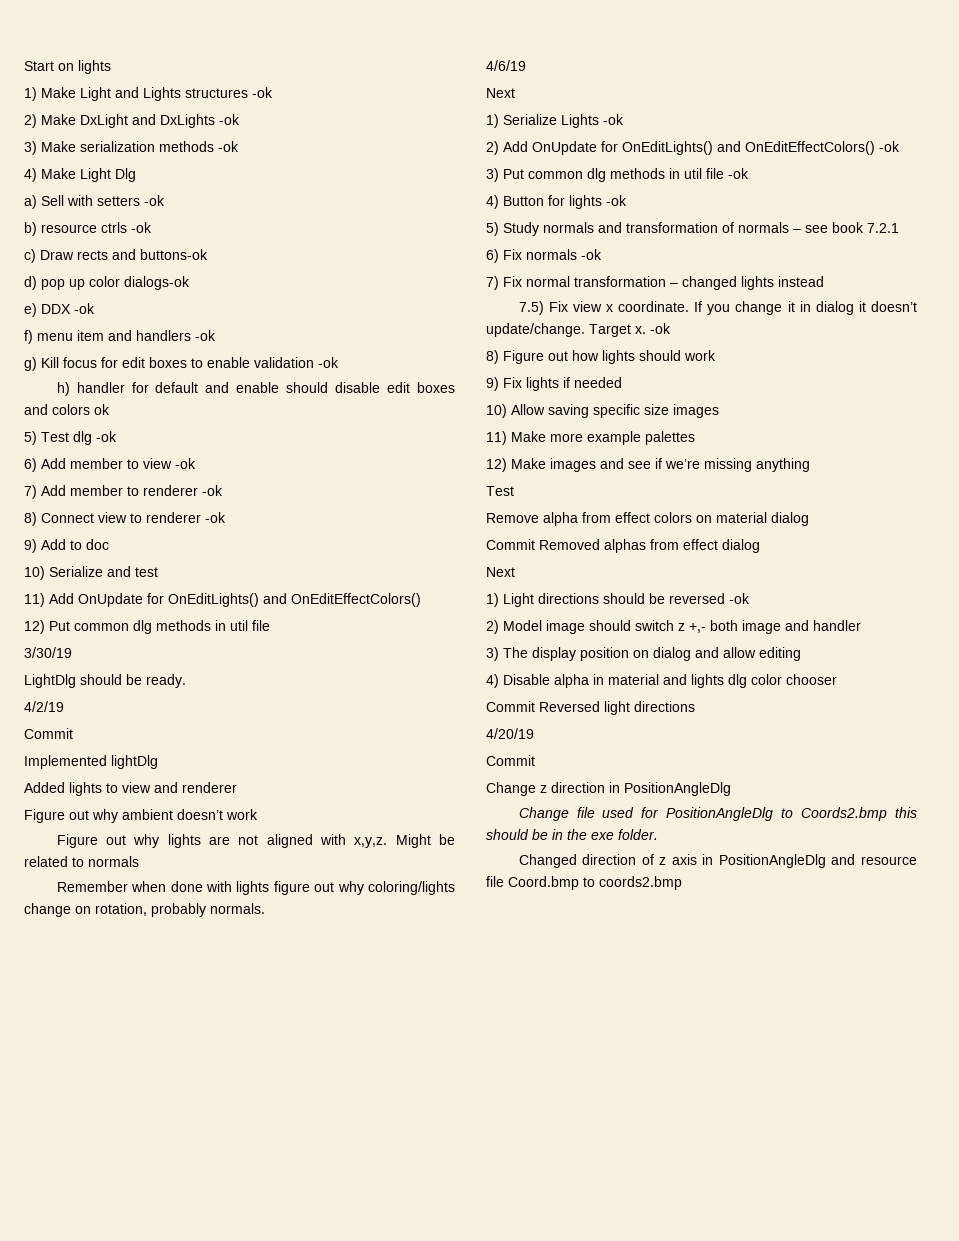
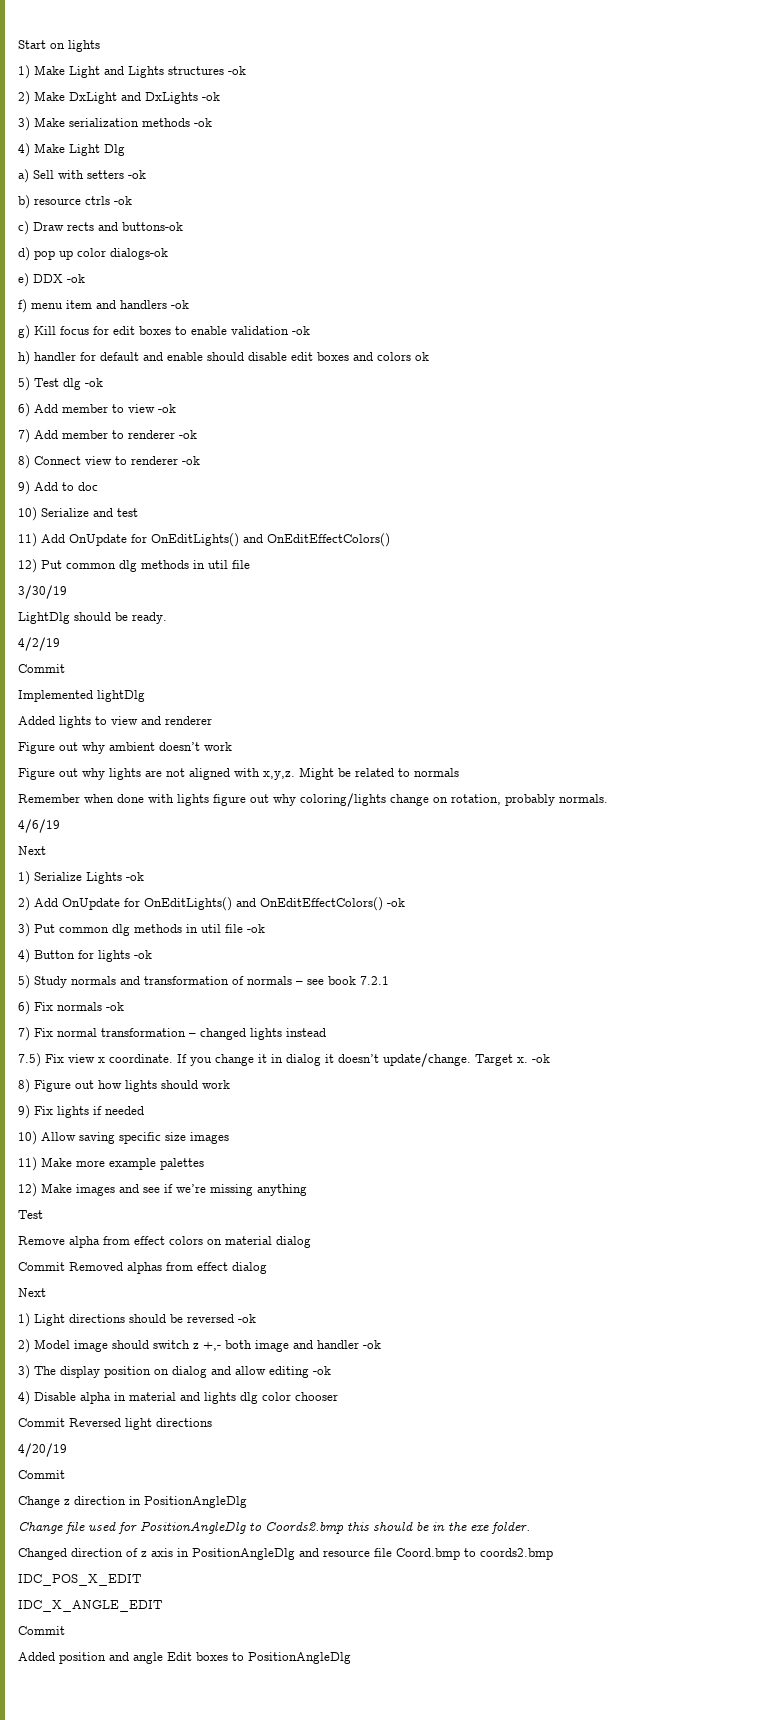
(861, 625) none -> [363,1340,381,1349] -ok
(801, 654) none -> [313,1366,331,1375] -ok
(682, 883) none -> [18,1574,141,1586] [18,1600,162,1612] [18,1626,65,1635] [18,1652,351,1664] // IDC_POS_X_EDIT // IDC_X_ANGLE_EDIT // Commit // Added position and angle Edit boxes to PositionAngleDlg

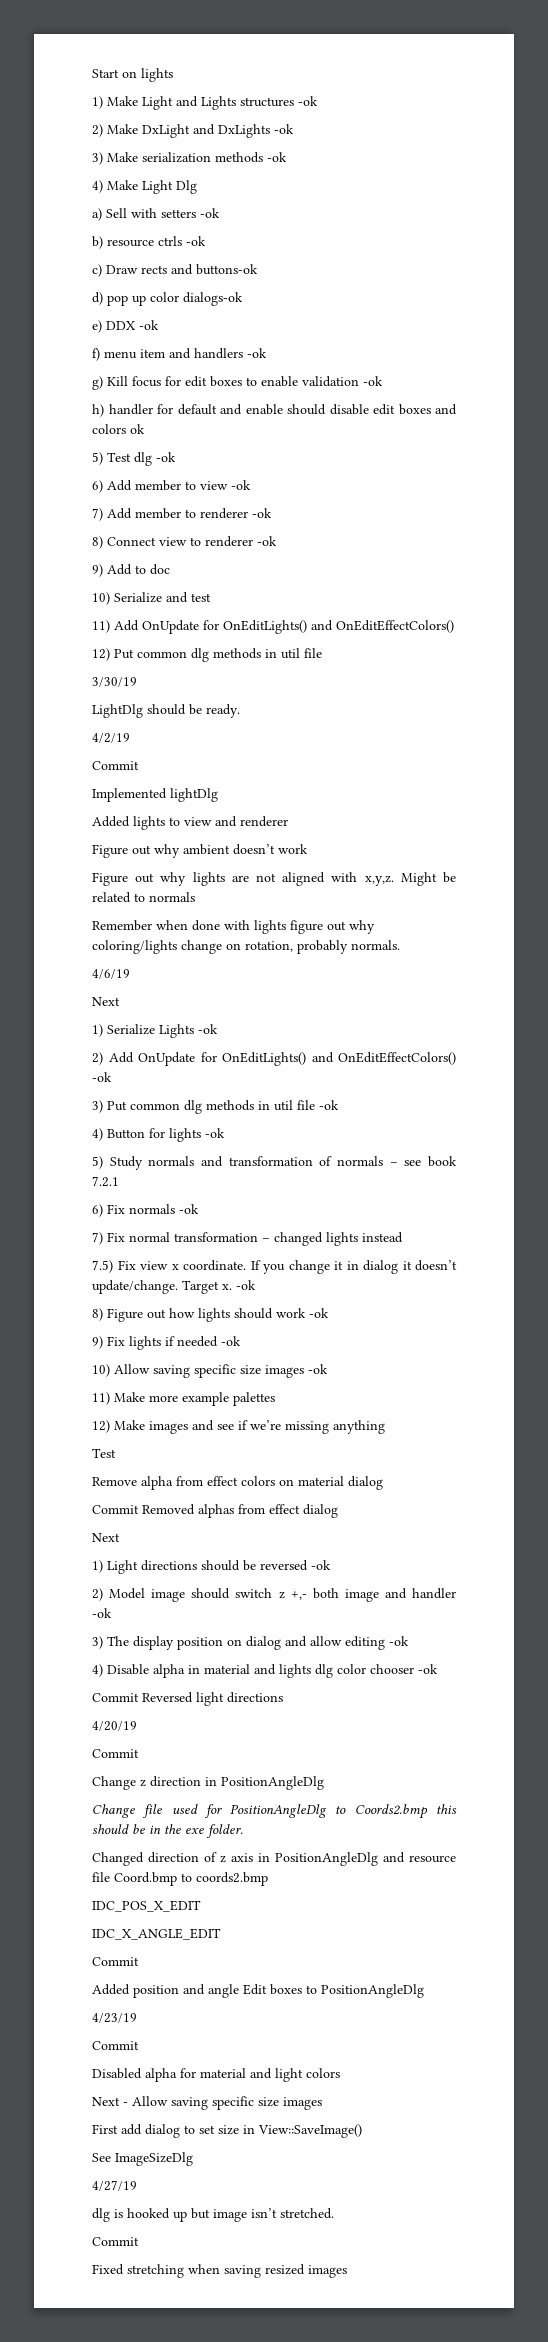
(230, 1084) none -> [309,1308,329,1318] -ok
(144, 1110) none -> [221,1336,241,1346] -ok
(229, 1138) none -> [308,1364,328,1374] -ok
(338, 1396) none -> [418,1664,438,1674] -ok
(351, 1658) none -> [92,2013,137,2023] [92,2041,139,2050] [92,2068,340,2082] [92,2096,322,2110] [92,2124,362,2138] [92,2152,193,2166] [92,2180,137,2191] [92,2208,334,2222] [92,2237,139,2246] [92,2264,347,2278] // 4/23/19 // Commit // Disabled alpha for material and light colors // Next - Allow saving specific size images // First add dialog to set size in View::SaveImage() // See ImageSizeDlg // 4/27/19 // dlg is hooked up but image isn’t stretched. // Commit // Fixed stretching when saving resized images

